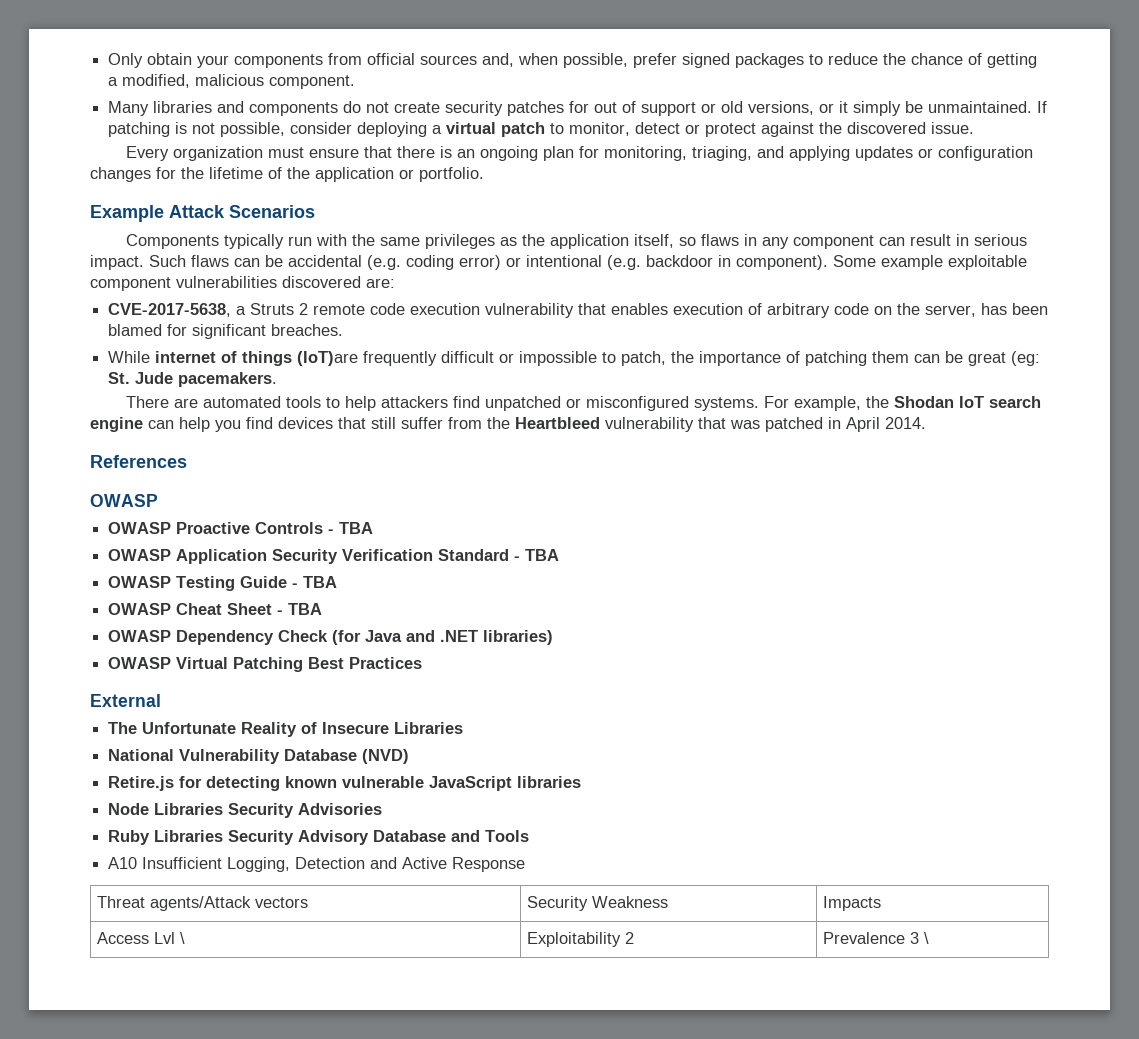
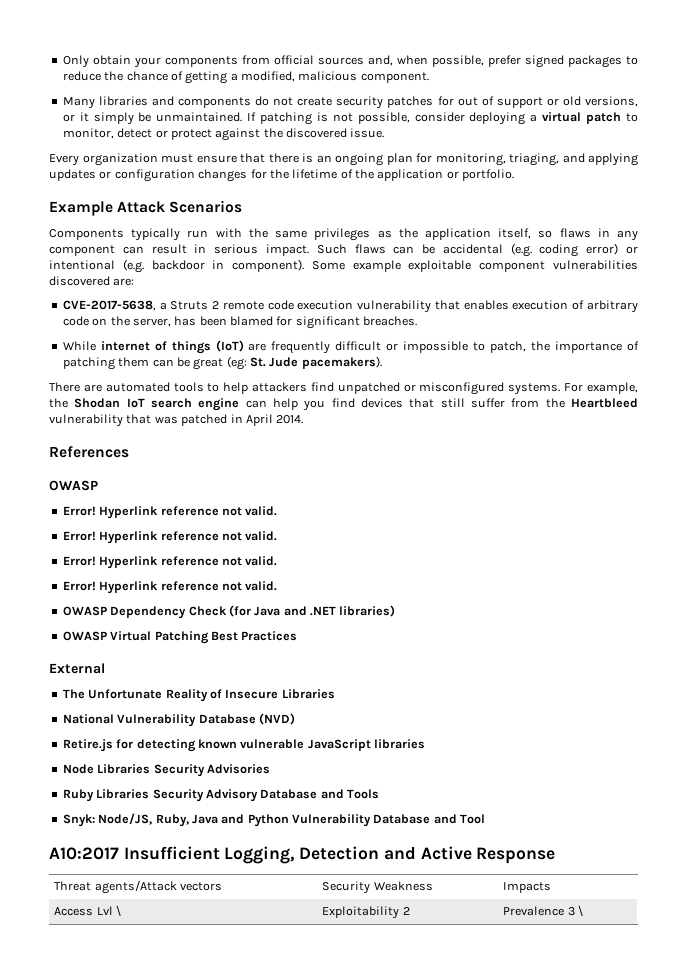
[297,351,359,366] (IoT)are -> [215,340,267,352] (IoT) are
[178,372,278,387] pacemakers. -> [301,356,382,369] pacemakers).
[108,522,374,534] [108,549,560,564] [108,576,338,591] [108,603,323,615] OWASP Proactive Controls - TBA // OWASP Application Security Verification Standard - TBA // OWASP Testing Guide - TBA // OWASP Cheat Sheet - TBA -> [62,506,278,519] [62,531,278,544] [62,556,278,569] [62,581,278,594] Error! Hyperlink reference not valid. // Error! Hyperlink reference not valid. // Error! Hyperlink reference not valid. // Error! Hyperlink reference not valid.
[108,857,138,869] A10 -> [62,813,486,827] [49,847,119,860] Snyk: Node/JS, Ruby, Java and Python Vulnerability Database and Tool // A10:2017

